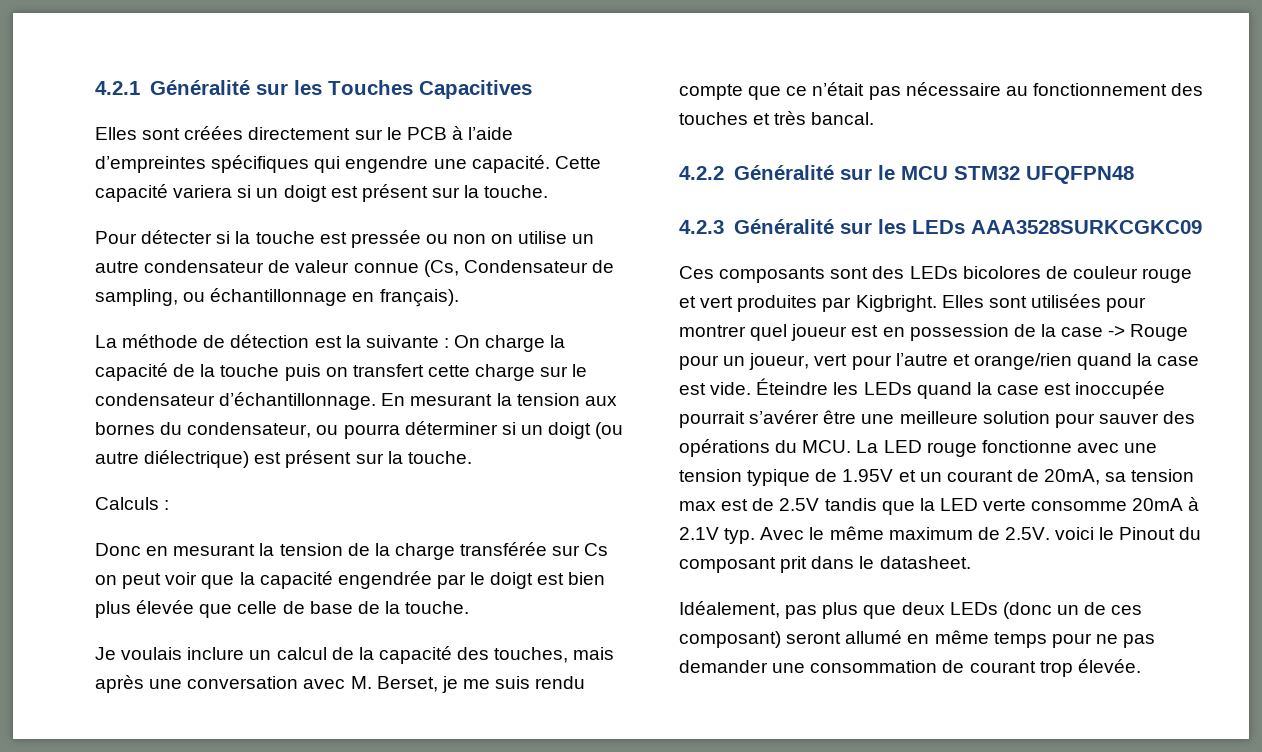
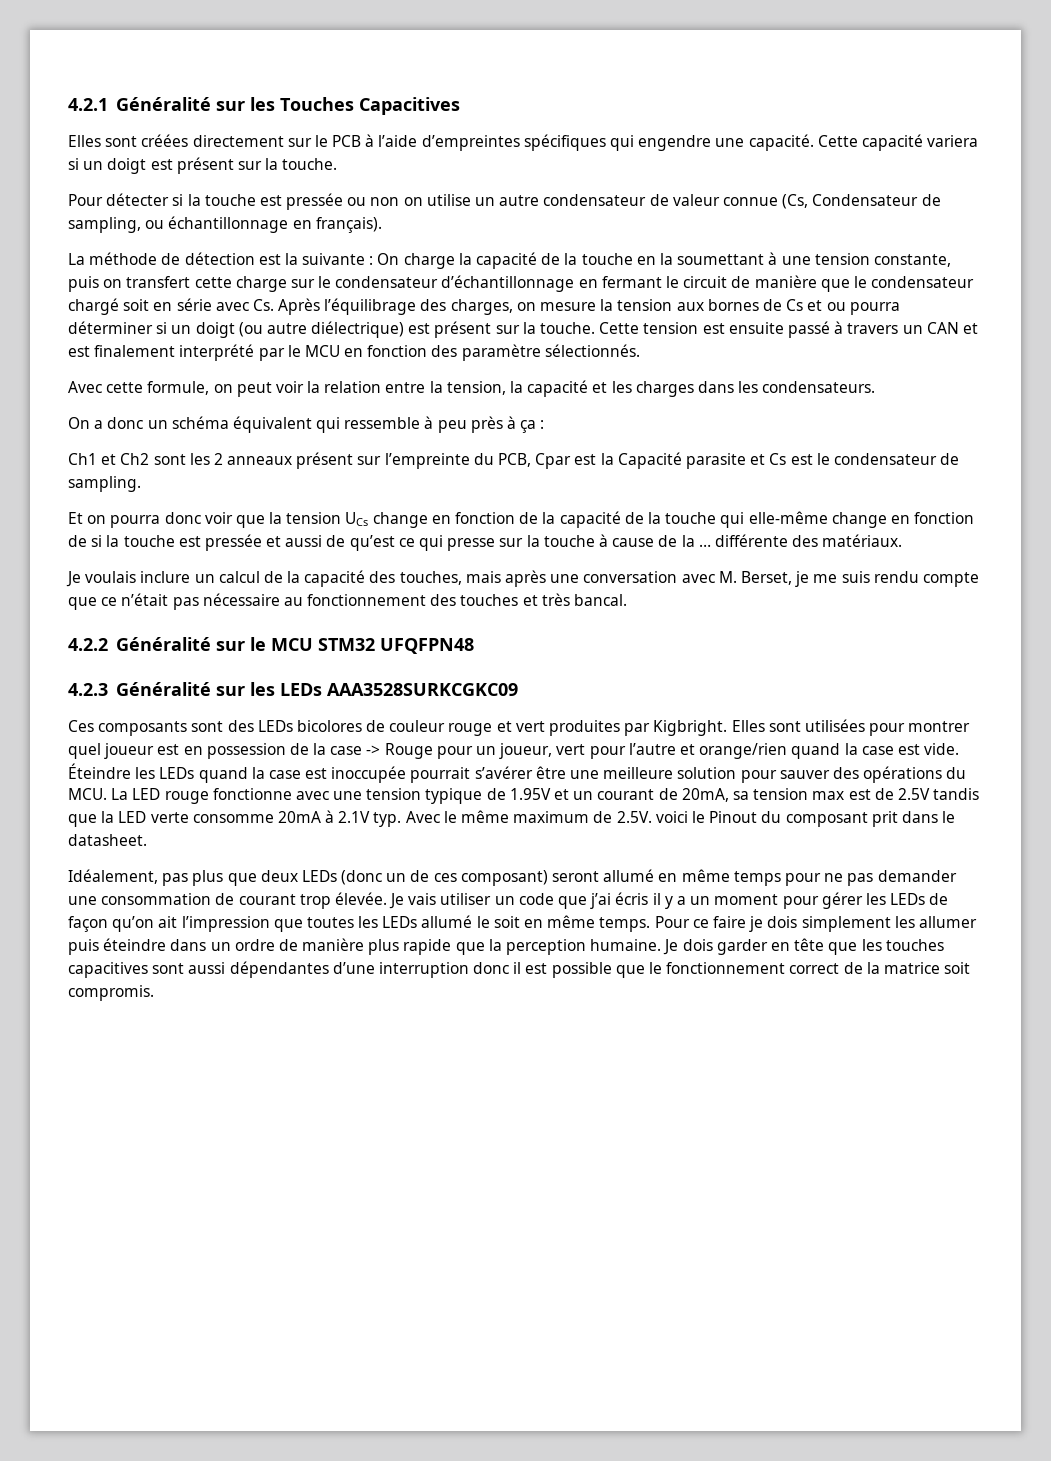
(280, 370) none -> [636,252,951,267] en la soumettant à une tension constante,
[219,392,493,410] d’échantillonnage. En mesurant -> [441,275,975,292] [68,298,597,315] d’échantillonnage en fermant le circuit de manière que le condensateur chargé soit en série avec Cs. Après l’équilibrage des charges, on mesure
[160,422,312,438] du condensateur, -> [762,299,823,311] de Cs et
[95,497,170,510] [95,542,609,560] [95,571,606,589] [95,600,470,618] // Calculs : // Donc en mesurant la tension de la charge transférée sur Cs on peut voir que la capacité engendrée par le doigt est bien plus élevée que celle de base de la touche. -> [599,321,978,338] [68,344,640,361] [68,380,876,397] [68,416,545,433] [68,452,960,469] [68,476,141,492] [68,511,975,528] [68,534,903,551] Cette tension est ensuite passé à travers un CAN et est finalement interprété par le MCU en fonction des paramètre sélectionnés. // Avec cette formule, on peut voir la relation entre la tension, la capacité et les charges dans les condensateurs. // On a donc un schéma équivalent qui ressemble à peu près à ça : // Ch1 et Ch2 sont les 2 anneaux présent sur l’empreinte du PCB, Cpar est la Capacité parasite et Cs est le condensateur de sampling. // Et on pourra donc voir que la tension UCs change en fonction de la capacité de la touche qui elle-même change en fonction de si la touche est pressée et aussi de qu’est ce qui presse sur la touche à cause de la … différente des matériaux.
(1141, 666) none -> [389,892,949,909] [68,915,977,932] [68,938,944,955] [68,961,971,978] [68,985,154,1001] Je vais utiliser un code que j’ai écris il y a un moment pour gérer les LEDs de façon qu’on ait l’impression que toutes les LEDs allumé le soit en même temps. Pour ce faire je dois simplement les allumer puis éteindre dans un ordre de manière plus rapide que la perception humaine. Je dois garder en tête que les touches capacitives sont aussi dépendantes d’une interruption donc il est possible que le fonctionnement correct de la matrice soit compromis.

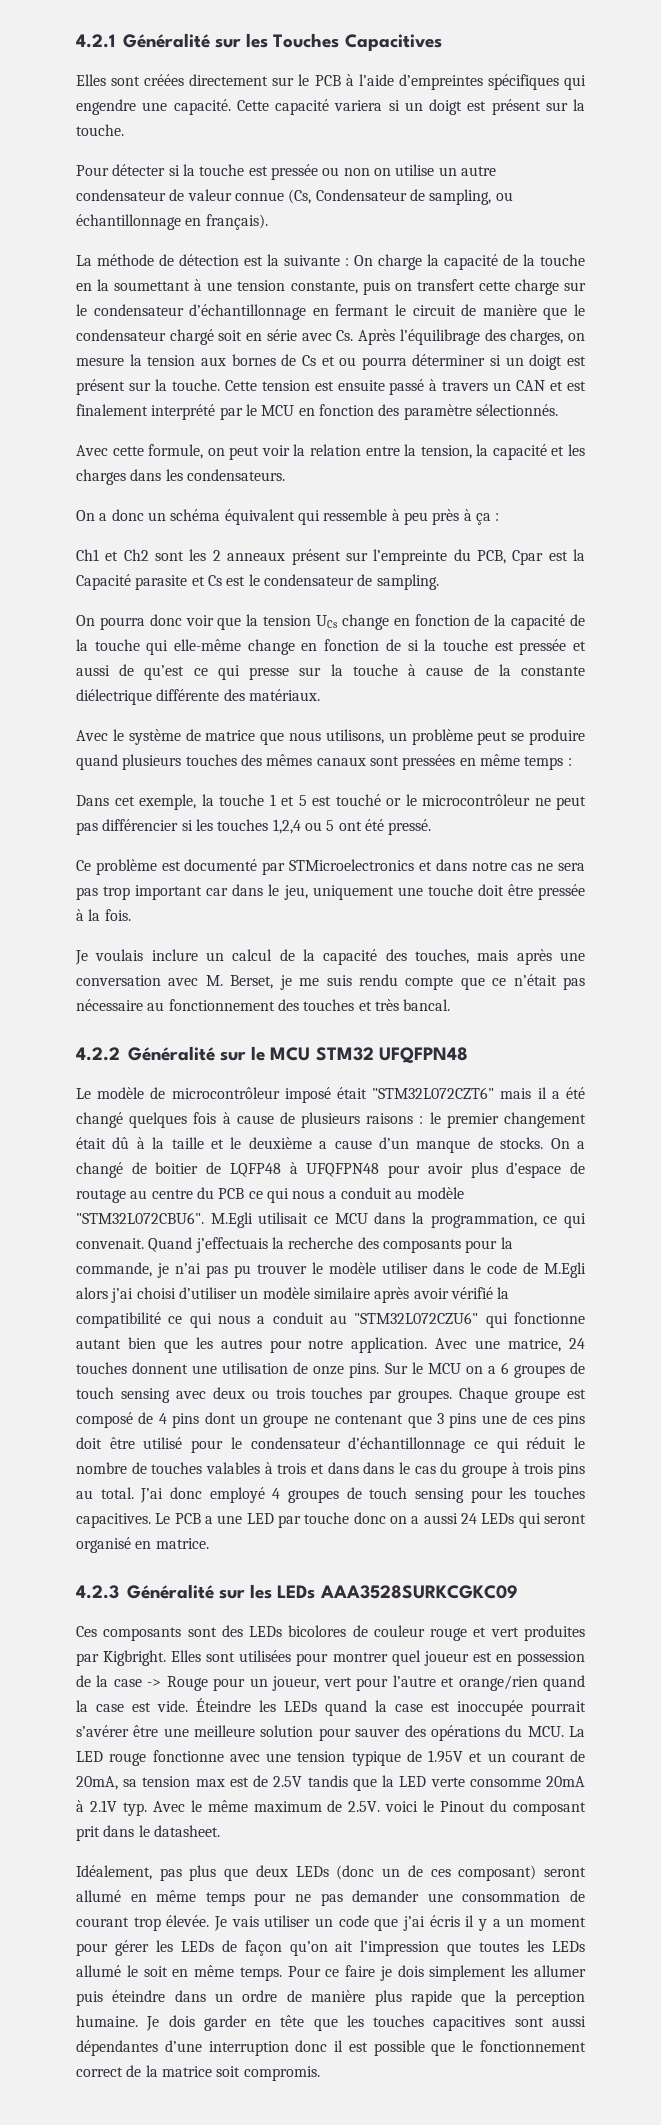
[238,321,405,338] (ou autre diélectrique) -> (563, 362) none
[68,512,107,524] Et on -> [76,615,95,626] On
[698,544,711,547] … -> [521,666,585,676] [76,689,152,705] constante diélectrique
(903, 540) none -> [76,729,585,745] [76,754,572,770] [76,794,586,810] [76,819,432,835] [76,859,585,875] [76,884,585,900] [76,909,131,921] // Avec le système de matrice que nous utilisons, un problème peut se produire quand plusieurs touches des mêmes canaux sont pressées en même temps : // Dans cet exemple, la touche 1 et 5 est touché or le microcontrôleur ne peut pas différencier si les touches 1,2,4 ou 5 ont été pressé. // Ce problème est documenté par STMicroelectronics et dans notre cas ne sera pas trop important car dans le jeu, uniquement une touche doit être pressée à la fois.
(474, 646) none -> [76,1087,585,1103] [76,1112,586,1128] [76,1137,585,1153] [76,1162,586,1178] [76,1187,464,1203] [76,1212,586,1228] [76,1237,513,1253] [76,1262,586,1278] [76,1287,510,1303] [76,1312,585,1328] [76,1337,586,1353] [76,1362,585,1378] [76,1387,587,1403] [76,1412,585,1428] [76,1437,585,1453] [76,1462,586,1478] [76,1487,586,1503] [76,1512,586,1528] [76,1537,209,1553] // Le modèle de microcontrôleur imposé était "STM32L072CZT6" mais il a été changé quelques fois à cause de plusieurs raisons : le premier changement était dû à la taille et le deuxième a cause d’un manque de stocks. On a changé de boitier de LQFP48 à UFQFPN48 pour avoir plus d’espace de routage au centre du PCB ce qui nous a conduit au modèle "STM32L072CBU6". M.Egli utilisait ce MCU dans la programmation, ce qui convenait. Quand j’effectuais la recherche des composants pour la commande, je n’ai pas pu trouver le modèle utiliser dans le code de M.Egli alors j’ai choisi d’utiliser un modèle similaire après avoir vérifié la compatibilité ce qui nous a conduit au "STM32L072CZU6" qui fonctionne autant bien que les autres pour notre application. Avec une matrice, 24 touches donnent une utilisation de onze pins. Sur le MCU on a 6 groupes de touch sensing avec deux ou trois touches par groupes. Chaque groupe est composé de 4 pins dont un groupe ne contenant que 3 pins une de ces pins doit être utilisé pour le condensateur d’échantillonnage ce qui réduit le nombre de touches valables à trois et dans dans le cas du groupe à trois pins au total. J’ai donc employé 4 groupes de touch sensing pour les touches capacitives. Le PCB a une LED par touche donc on a aussi 24 LEDs qui seront organisé en matrice.

